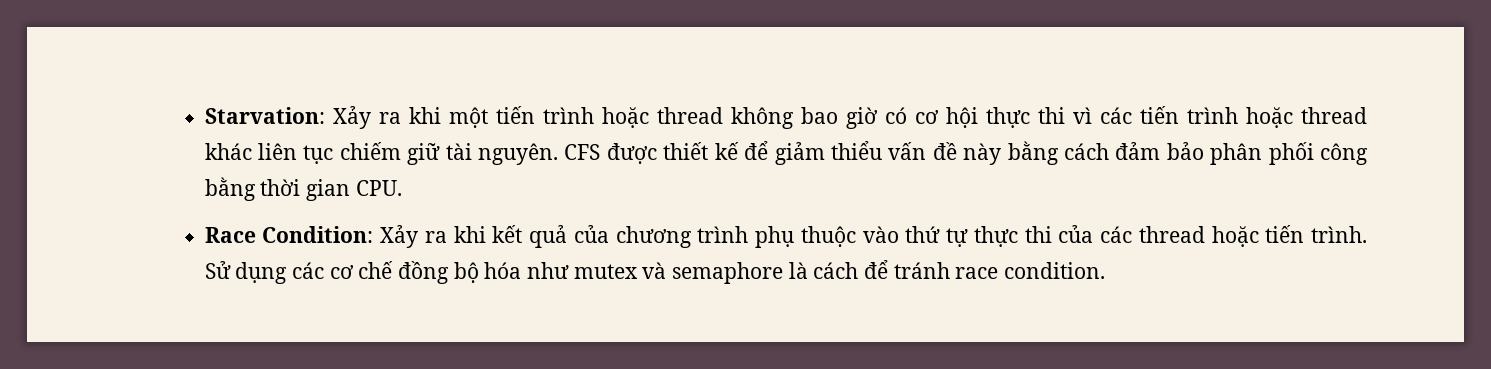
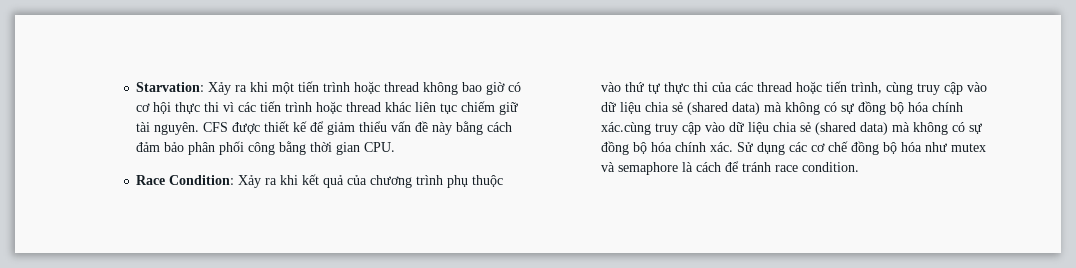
[1310,226,1367,243] trình. -> [851,82,988,95] [601,101,964,115] [601,122,983,135] [601,141,734,155] trình, cùng truy cập vào dữ liệu chia sẻ (shared data) mà không có sự đồng bộ hóa chính xác.cùng truy cập vào dữ liệu chia sẻ (shared data) mà không có sự đồng bộ hóa chính xác.

